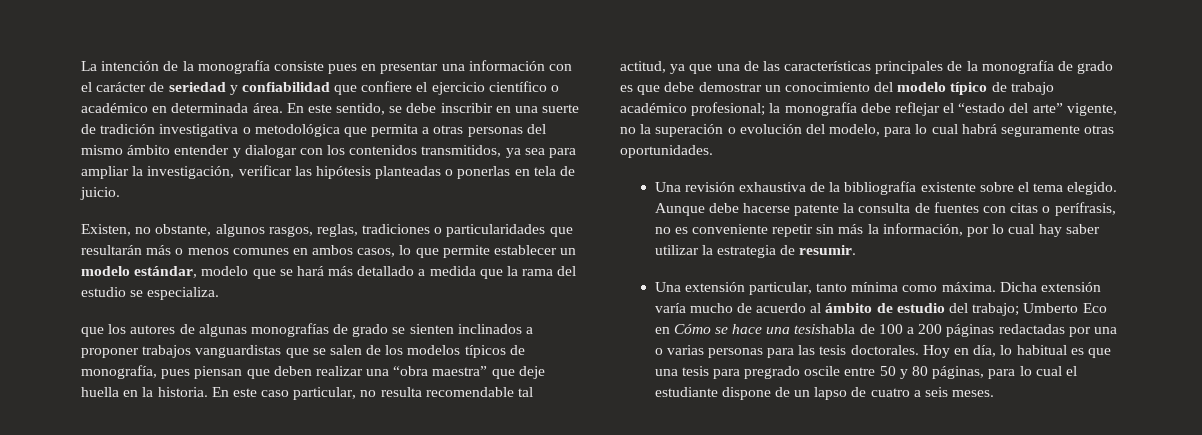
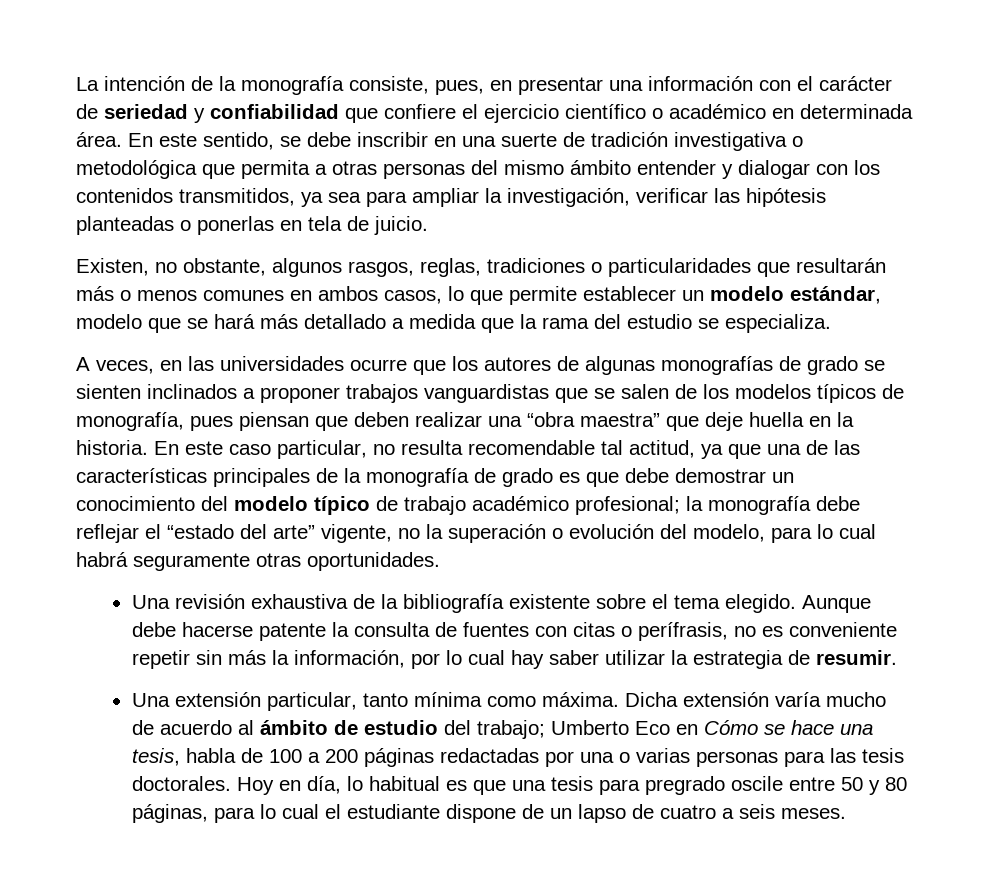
[273,61,358,74] consiste pues -> [349,76,484,95] consiste, pues,
(220, 293) none -> [76,356,407,374] A veces, en las universidades ocurre
[794,324,856,334] tesishabla -> [131,748,236,766] tesis, habla

